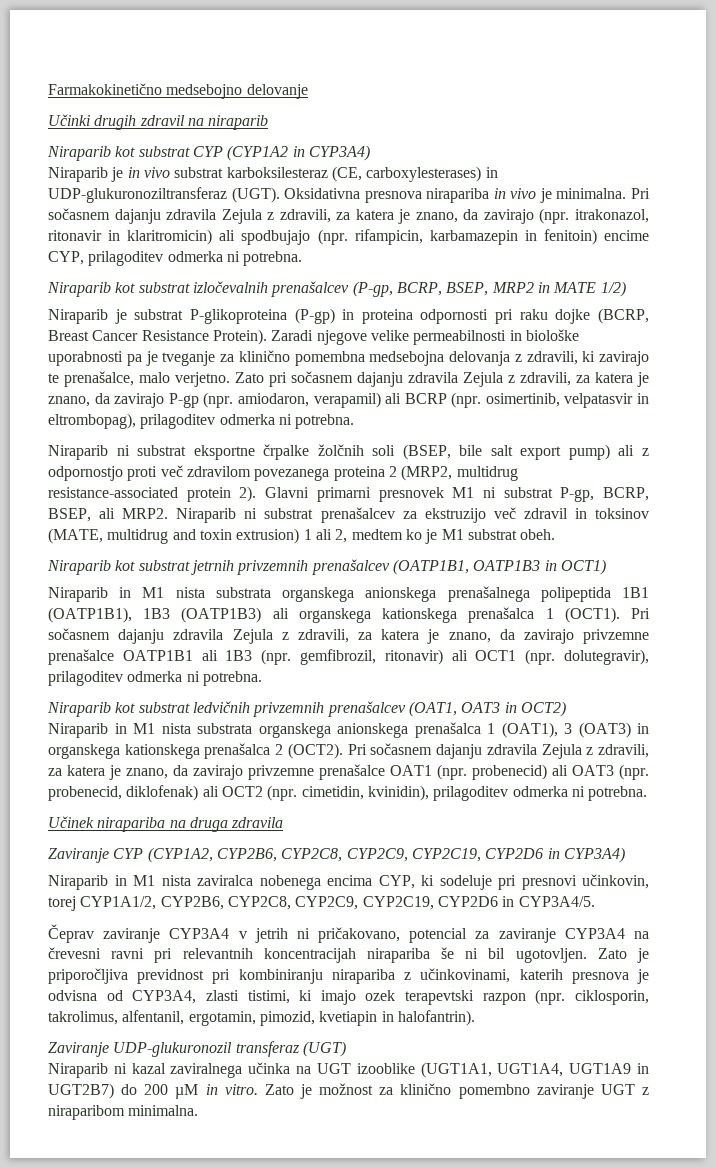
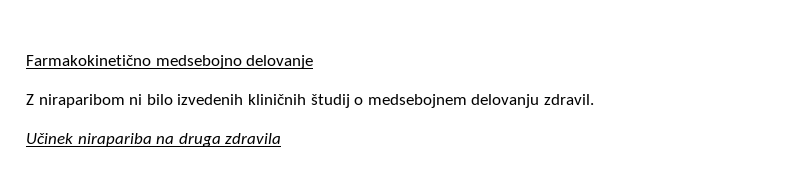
[48,114,269,130] [47,145,370,161] [48,166,498,182] [48,187,650,203] [48,208,650,224] [48,229,650,245] [48,251,303,266] [47,281,626,297] [48,308,649,324] [48,329,579,345] [48,350,649,366] [48,371,649,387] [48,392,649,408] [48,413,355,429] [48,444,650,460] [48,465,518,481] [48,486,649,502] [48,507,649,523] [48,528,556,544] [47,559,606,575] [48,586,649,602] [48,607,650,623] [48,628,649,644] [48,649,650,665] [48,671,262,686] [47,701,566,717] [48,722,649,738] [48,743,650,759] [48,764,649,780] [48,785,648,801] Učinki drugih zdravil na niraparib // Niraparib kot substrat CYP (CYP1A2 in CYP3A4) // Niraparib je in vivo substrat karboksilesteraz (CE, carboxylesterases) in UDP-glukuronoziltransferaz (UGT). Oksidativna presnova nirapariba in vivo je minimalna. Pri sočasnem dajanju zdravila Zejula z zdravili, za katera je znano, da zavirajo (npr. itrakonazol, ritonavir in klaritromicin) ali spodbujajo (npr. rifampicin, karbamazepin in fenitoin) encime CYP, prilagoditev odmerka ni potrebna. // Niraparib kot substrat izločevalnih prenašalcev (P-gp, BCRP, BSEP, MRP2 in MATE 1/2) // Niraparib je substrat P-glikoproteina (P-gp) in proteina odpornosti pri raku dojke (BCRP, Breast Cancer Resistance Protein). Zaradi njegove velike permeabilnosti in biološke uporabnosti pa je tveganje za klinično pomembna medsebojna delovanja z zdravili, ki zavirajo te prenašalce, malo verjetno. Zato pri sočasnem dajanju zdravila Zejula z zdravili, za katera je znano, da zavirajo P-gp (npr. amiodaron, verapamil) ali BCRP (npr. osimertinib, velpatasvir in eltrombopag), prilagoditev odmerka ni potrebna. // Niraparib ni substrat eksportne črpalke žolčnih soli (BSEP, bile salt export pump) ali z odpornostjo proti več zdravilom povezanega proteina 2 (MRP2, multidrug resistance-associated protein 2). Glavni primarni presnovek M1 ni substrat P-gp, BCRP, BSEP, ali MRP2. Niraparib ni substrat prenašalcev za ekstruzijo več zdravil in toksinov (MATE, multidrug and toxin extrusion) 1 ali 2, medtem ko je M1 substrat obeh. // Niraparib kot substrat jetrnih privzemnih prenašalcev (OATP1B1, OATP1B3 in OCT1) // Niraparib in M1 nista substrata organskega anionskega prenašalnega polipeptida 1B1 (OATP1B1), 1B3 (OATP1B3) ali organskega kationskega prenašalca 1 (OCT1). Pri sočasnem dajanju zdravila Zejula z zdravili, za katera je znano, da zavirajo privzemne prenašalce OATP1B1 ali 1B3 (npr. gemfibrozil, ritonavir) ali OCT1 (npr. dolutegravir), prilagoditev odmerka ni potrebna. // Niraparib kot substrat ledvičnih privzemnih prenašalcev (OAT1, OAT3 in OCT2) // Niraparib in M1 nista substrata organskega anionskega prenašalca 1 (OAT1), 3 (OAT3) in organskega kationskega prenašalca 2 (OCT2). Pri sočasnem dajanju zdravila Zejula z zdravili, za katera je znano, da zavirajo privzemne prenašalce OAT1 (npr. probenecid) ali OAT3 (npr. probenecid, diklofenak) ali OCT2 (npr. cimetidin, kvinidin), prilagoditev odmerka ni potrebna. -> [26,94,594,108] Z niraparibom ni bilo izvedenih kliničnih študij o medsebojnem delovanju zdravil.
[48,847,625,863] [48,874,649,890] [48,896,595,911] [48,924,649,943] [48,947,649,963] [48,968,649,984] [48,989,649,1005] [48,1010,475,1026] [48,1041,346,1057] [48,1062,649,1078] [48,1083,649,1099] [48,1105,199,1120] // Zaviranje CYP (CYP1A2, CYP2B6, CYP2C8, CYP2C9, CYP2C19, CYP2D6 in CYP3A4) // Niraparib in M1 nista zaviralca nobenega encima CYP, ki sodeluje pri presnovi učinkovin, torej CYP1A1/2, CYP2B6, CYP2C8, CYP2C9, CYP2C19, CYP2D6 in CYP3A4/5. // Čeprav zaviranje CYP3A4 v jetrih ni pričakovano, potencial za zaviranje CYP3A4 na črevesni ravni pri relevantnih koncentracijah nirapariba še ni bil ugotovljen. Zato je priporočljiva previdnost pri kombiniranju nirapariba z učinkovinami, katerih presnova je odvisna od CYP3A4, zlasti tistimi, ki imajo ozek terapevtski razpon (npr. ciklosporin, takrolimus, alfentanil, ergotamin, pimozid, kvetiapin in halofantrin). // Zaviranje UDP-glukuronozil transferaz (UGT) // Niraparib ni kazal zaviralnega učinka na UGT izooblike (UGT1A1, UGT1A4, UGT1A9 in UGT2B7) do 200 µM in vitro. Zato je možnost za klinično pomembno zaviranje UGT z niraparibom minimalna. -> (282, 138) none

